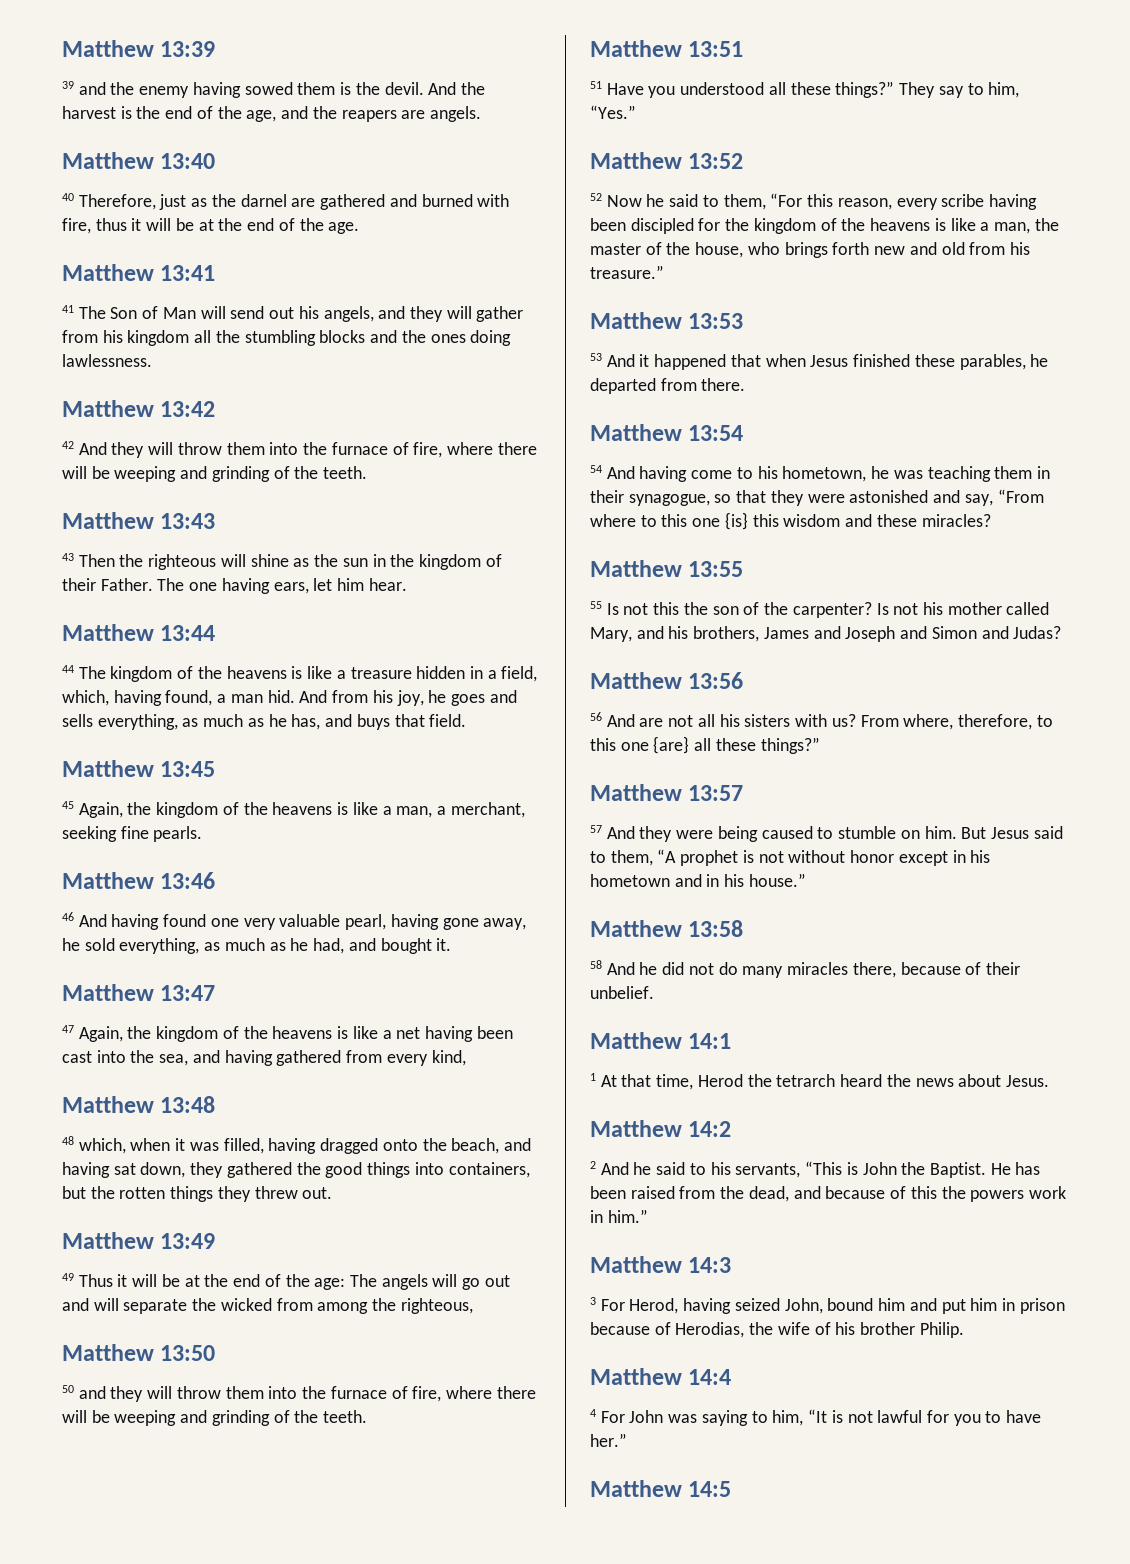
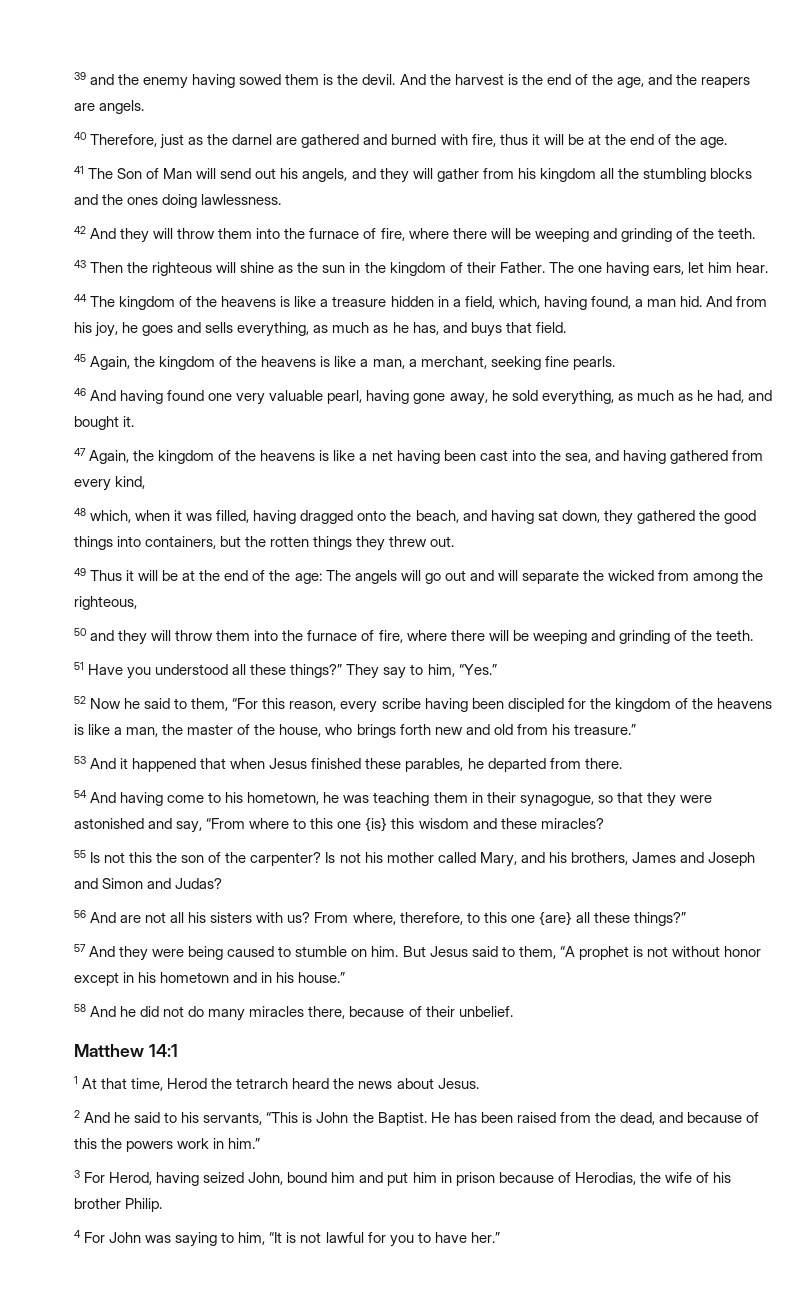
[62,40,216,57] Matthew 13:39 // -> (74, 76) none
[62,152,216,169] // Matthew 13:40 -> (145, 107) none
[62,264,216,281] // Matthew 13:41 -> (728, 142) none
[62,400,216,417] // Matthew 13:42 -> (282, 199) none
[62,512,216,529] // Matthew 13:43 -> (755, 233) none
[62,624,216,641] // Matthew 13:44 -> (769, 267) none
[62,760,216,777] // Matthew 13:45 -> (566, 327) none
[62,872,216,889] // Matthew 13:46 -> (615, 363) none
[62,984,216,1001] // Matthew 13:47 -> (135, 421) none
[62,1096,216,1113] // Matthew 13:48 -> (146, 482) none
[62,1232,216,1249] // Matthew 13:49 -> (455, 541) none
[62,1344,216,1361] // Matthew 13:50 -> (137, 603) none
[590,40,744,57] // Matthew 13:51 -> (753, 635) none
[590,152,744,169] // Matthew 13:52 -> (497, 669) none
[590,312,744,329] // Matthew 13:53 -> (636, 729) none
[590,424,744,441] // Matthew 13:54 -> (622, 763) none
[590,560,744,577] // Matthew 13:55 -> (604, 823) none
[590,672,744,689] // Matthew 13:56 -> (223, 883) none
[590,784,744,801] // Matthew 13:57 -> (686, 919) none
[590,920,744,937] // Matthew 13:58 -> (346, 977) none
[590,1120,732,1137] // Matthew 14:2 -> (479, 1083) none
[590,1256,732,1273] // Matthew 14:3 -> (261, 1143) none
[590,1368,732,1385] // Matthew 14:4 -> (163, 1205) none
[590,1480,732,1497] // Matthew 14:5 -> (500, 1237) none

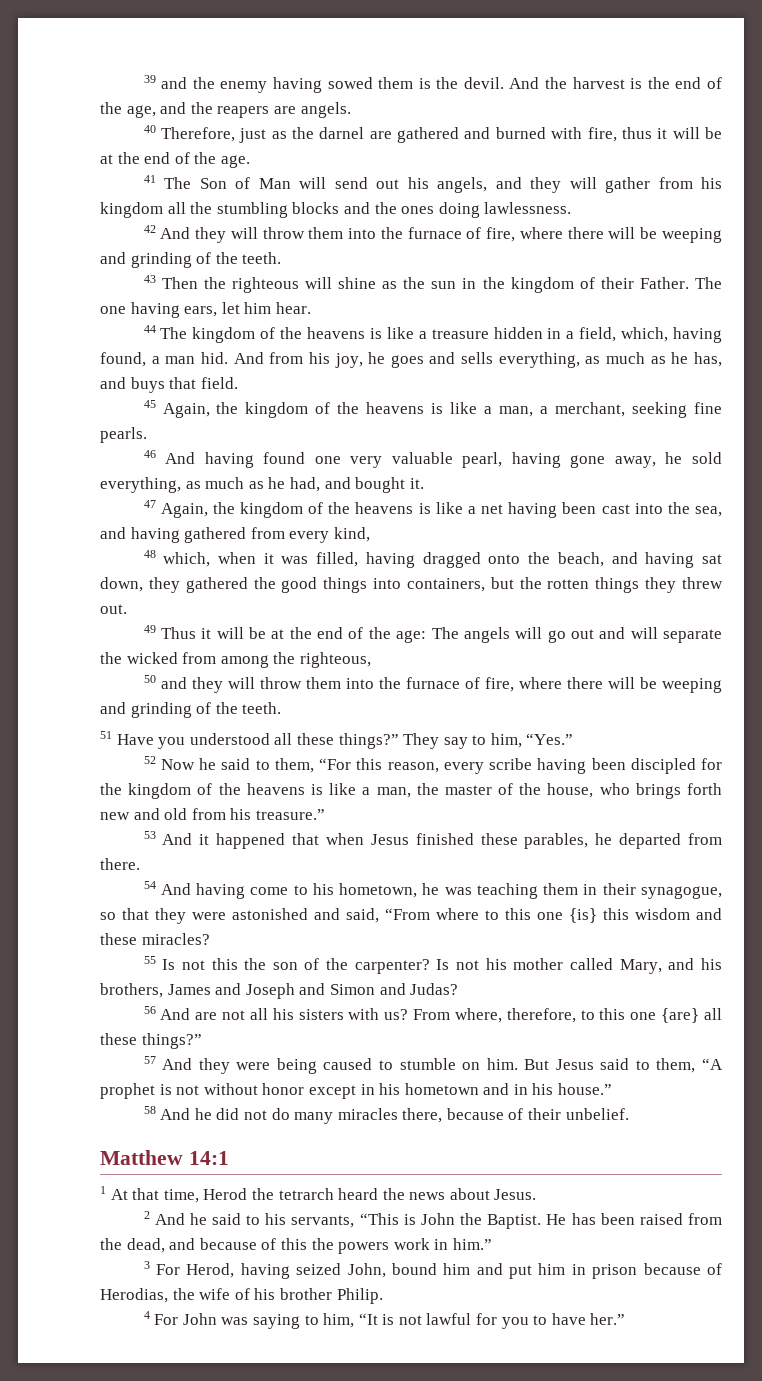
[176,821,203,833] say, -> [346,908,379,923] said,

